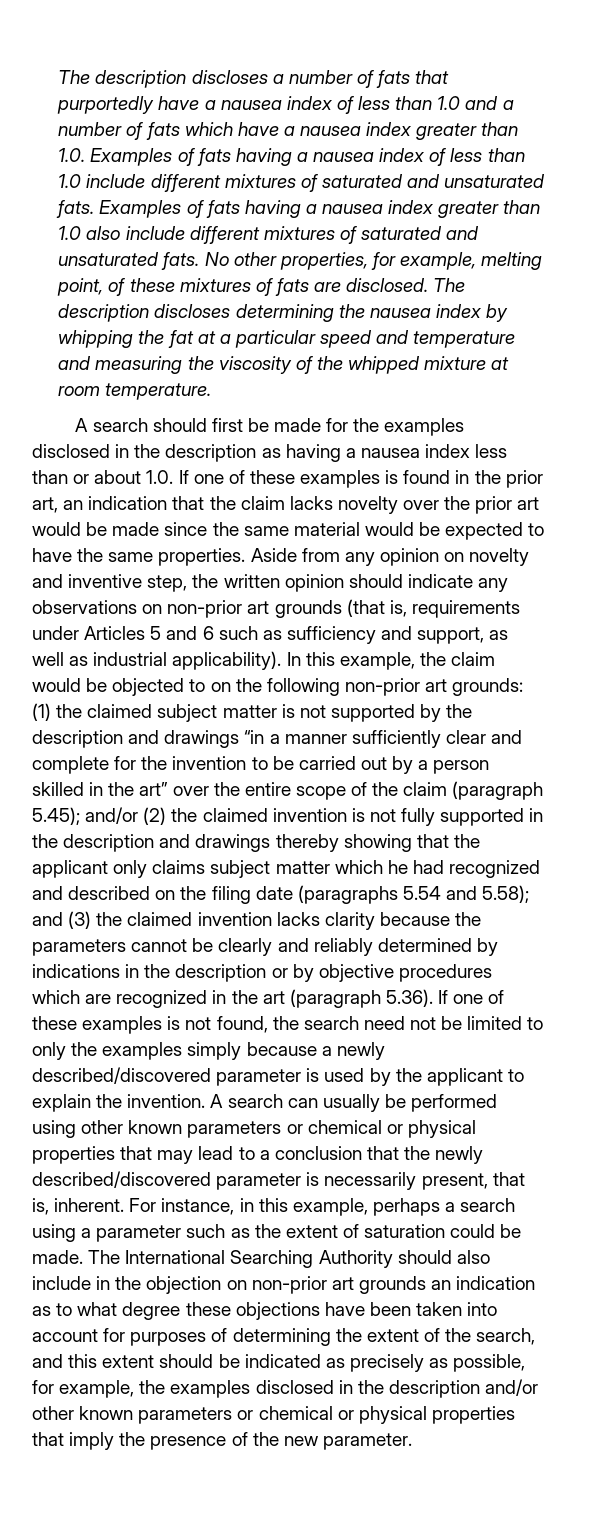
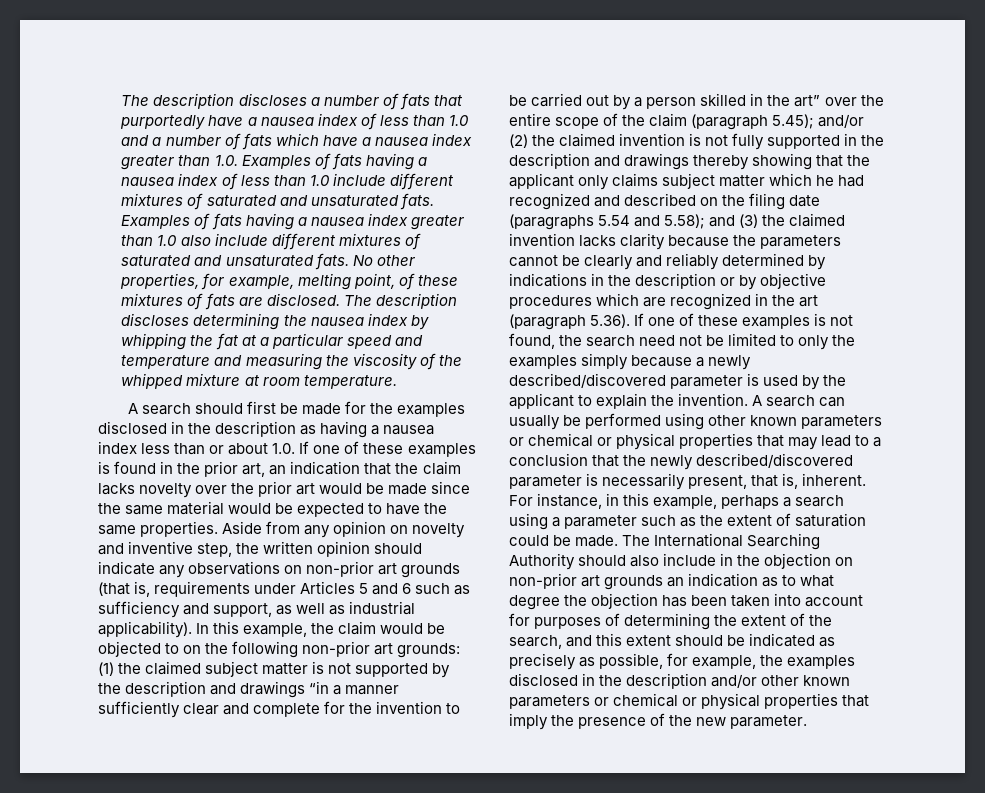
[185,1302,365,1320] these objections have -> [564,593,688,609] the objection has

